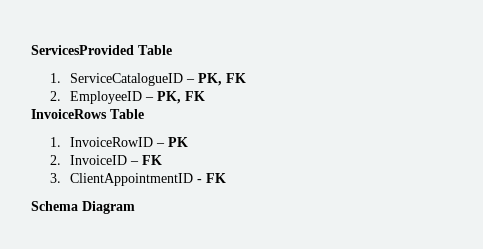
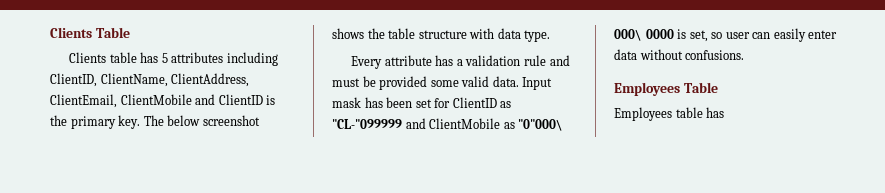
[31,45,172,55] [50,73,246,86] [50,91,205,104] [31,109,144,119] [50,137,188,147] [50,155,162,165] [50,173,226,186] [31,201,135,214] ServicesProvided Table // 1. ServiceCatalogueID – PK, FK // 2. EmployeeID – PK, FK // InvoiceRows Table // 1. InvoiceRowID – PK // 2. InvoiceID – FK // 3. ClientAppointmentID - FK // Schema Diagram -> [50,27,130,38] [69,52,278,66] [50,73,250,87] [50,94,276,108] [50,115,260,129] [332,28,551,42] [351,55,570,69] [332,76,553,90] [332,97,512,108] [332,118,564,131] [614,28,838,42] [614,49,745,60] [614,82,718,96] [614,107,725,121] Clients Table // Clients table has 5 attributes including ClientID, ClientName, ClientAddress, ClientEmail, ClientMobile and ClientID is the primary key. The below screenshot shows the table structure with data type. // Every attribute has a validation rule and must be provided some valid data. Input mask has been set for ClientID as "CL-"099999 and ClientMobile as "0"000\ 000\ 0000 is set, so user can easily enter data without confusions. // Employees Table // Employees table has

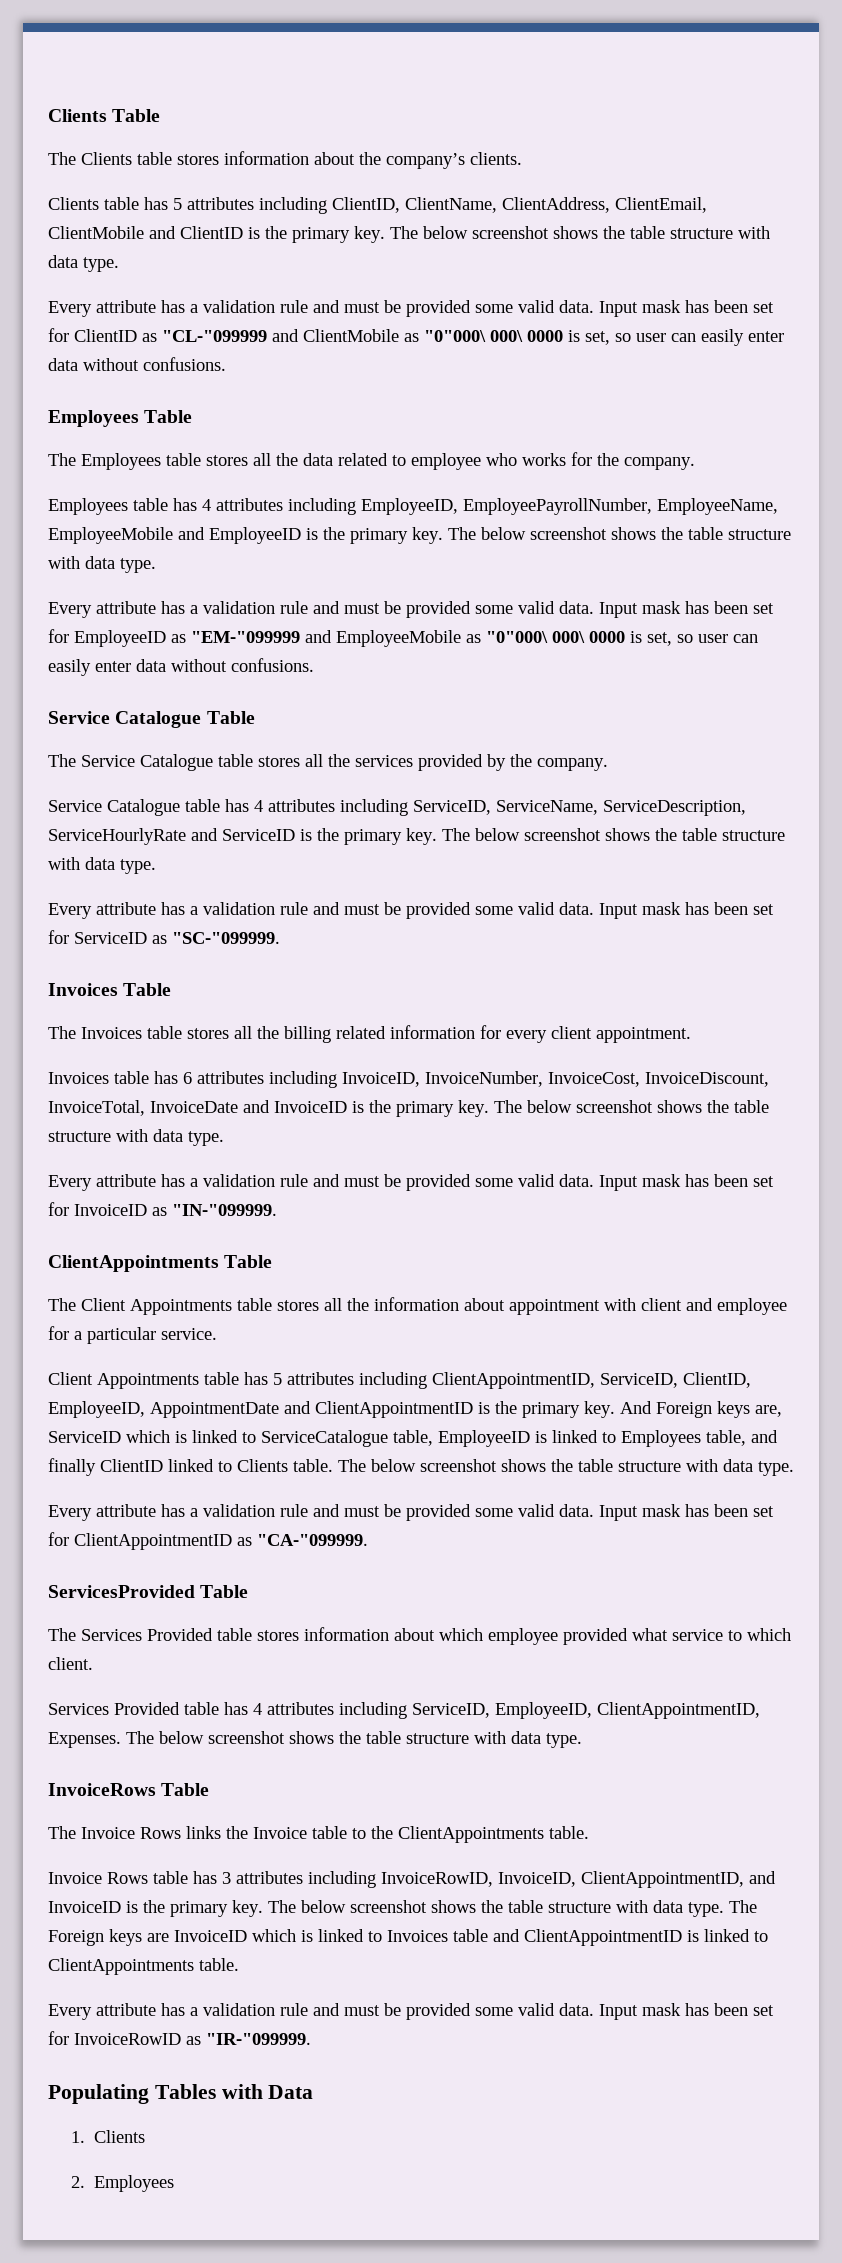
(130, 32) none -> [48,151,522,169] // The Clients table stores information about the company’s clients.
[614,107,725,121] Employees table has -> [48,452,695,470] [48,498,778,515] [48,527,791,544] [48,556,156,573] [48,601,774,618] [48,629,758,647] [48,658,314,676] [48,711,255,728] [48,754,608,771] [48,799,746,816] [48,828,785,845] [48,857,156,874] [48,902,774,919] [48,930,280,944] [48,983,172,996] [48,1025,691,1043] [48,1071,769,1088] [48,1100,769,1117] [48,1129,224,1146] [48,1174,774,1191] [48,1202,277,1216] [48,1255,273,1272] [48,1297,787,1315] [48,1326,217,1344] [48,1372,751,1389] [48,1401,782,1418] [48,1430,778,1447] [48,1458,794,1476] [48,1504,774,1521] [48,1532,368,1550] [48,1585,249,1598] [48,1627,791,1645] [48,1657,93,1670] [48,1702,760,1719] [48,1731,582,1748] [48,1783,210,1796] [48,1826,589,1843] [48,1871,776,1888] [48,1900,757,1917] [48,1929,768,1946] [48,1958,239,1975] [48,2003,774,2020] [48,2031,311,2045] [48,2084,314,2104] [70,2130,145,2143] [70,2175,174,2192] The Employees table stores all the data related to employee who works for the company. // Employees table has 4 attributes including EmployeeID, EmployeePayrollNumber, EmployeeName, EmployeeMobile and EmployeeID is the primary key. The below screenshot shows the table structure with data type. // Every attribute has a validation rule and must be provided some valid data. Input mask has been set for EmployeeID as "EM-"099999 and EmployeeMobile as "0"000\ 000\ 0000 is set, so user can easily enter data without confusions. // Service Catalogue Table // The Service Catalogue table stores all the services provided by the company. // Service Catalogue table has 4 attributes including ServiceID, ServiceName, ServiceDescription, ServiceHourlyRate and ServiceID is the primary key. The below screenshot shows the table structure with data type. // Every attribute has a validation rule and must be provided some valid data. Input mask has been set for ServiceID as "SC-"099999. // Invoices Table // The Invoices table stores all the billing related information for every client appointment. // Invoices table has 6 attributes including InvoiceID, InvoiceNumber, InvoiceCost, InvoiceDiscount, InvoiceTotal, InvoiceDate and InvoiceID is the primary key. The below screenshot shows the table structure with data type. // Every attribute has a validation rule and must be provided some valid data. Input mask has been set for InvoiceID as "IN-"099999. // ClientAppointments Table // The Client Appointments table stores all the information about appointment with client and employee for a particular service. // Client Appointments table has 5 attributes including ClientAppointmentID, ServiceID, ClientID, EmployeeID, AppointmentDate and ClientAppointmentID is the primary key. And Foreign keys are, ServiceID which is linked to ServiceCatalogue table, EmployeeID is linked to Employees table, and finally ClientID linked to Clients table. The below screenshot shows the table structure with data type. // Every attribute has a validation rule and must be provided some valid data. Input mask has been set for ClientAppointmentID as "CA-"099999. // ServicesProvided Table // The Services Provided table stores information about which employee provided what service to which client. // Services Provided table has 4 attributes including ServiceID, EmployeeID, ClientAppointmentID, Expenses. The below screenshot shows the table structure with data type. // InvoiceRows Table // The Invoice Rows links the Invoice table to the ClientAppointments table. // Invoice Rows table has 3 attributes including InvoiceRowID, InvoiceID, ClientAppointmentID, and InvoiceID is the primary key. The below screenshot shows the table structure with data type. The Foreign keys are InvoiceID which is linked to Invoices table and ClientAppointmentID is linked to ClientAppointments table. // Every attribute has a validation rule and must be provided some valid data. Input mask has been set for InvoiceRowID as "IR-"099999. // Populating Tables with Data // 1. Clients // 2. Employees

